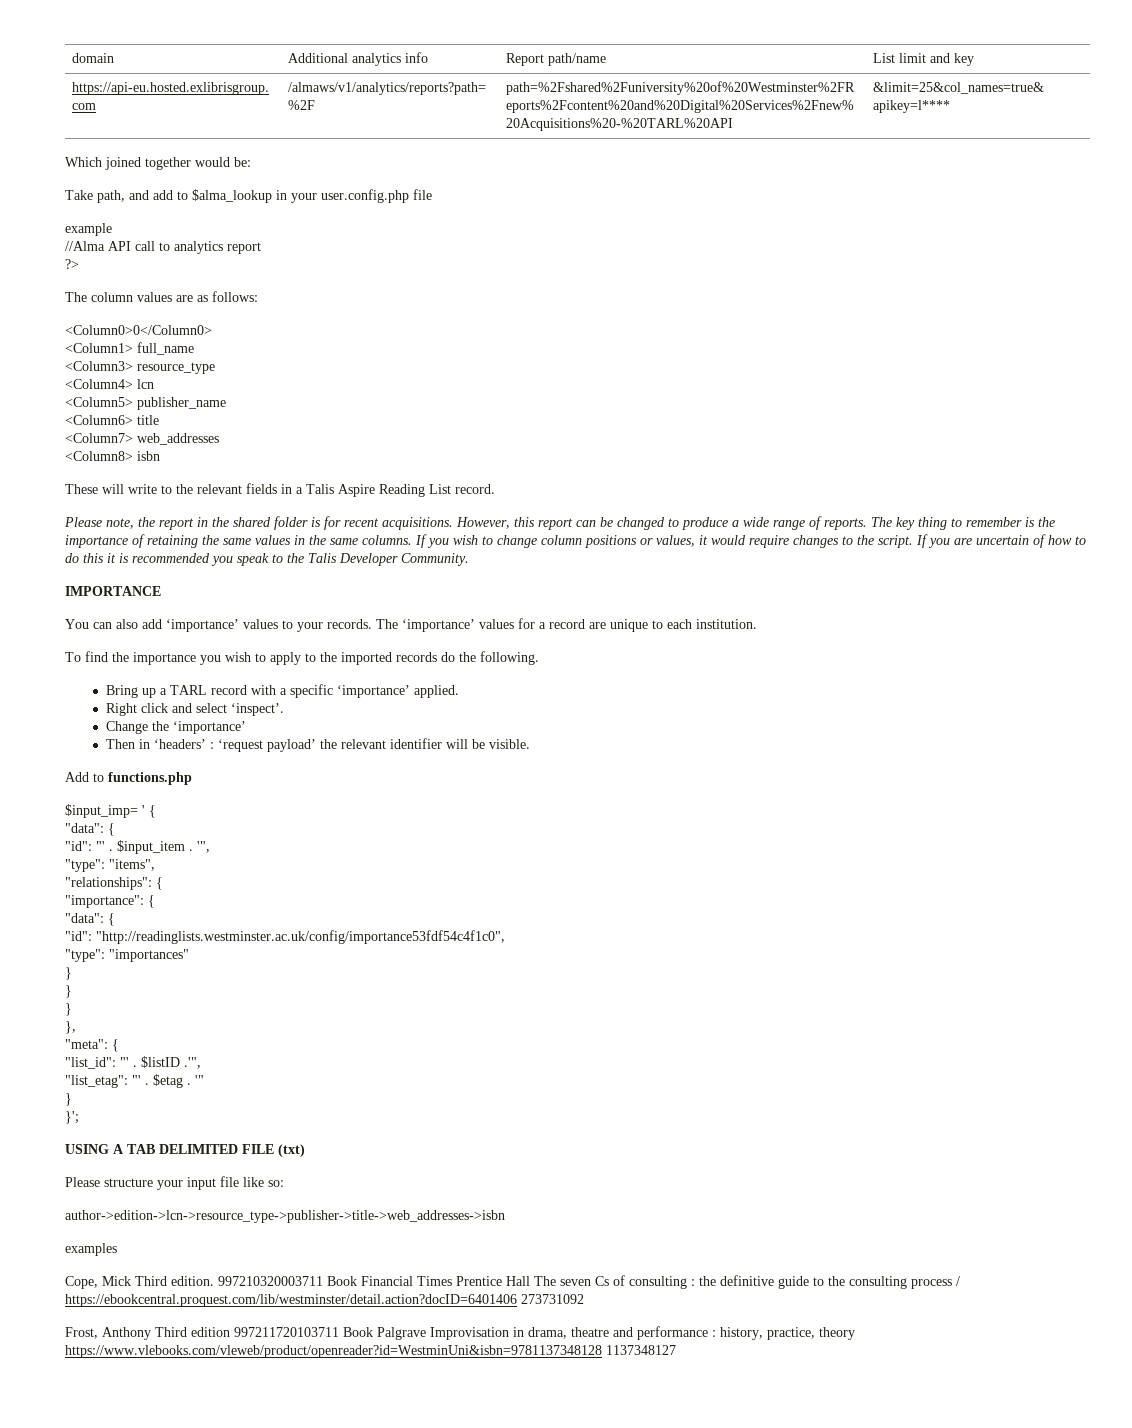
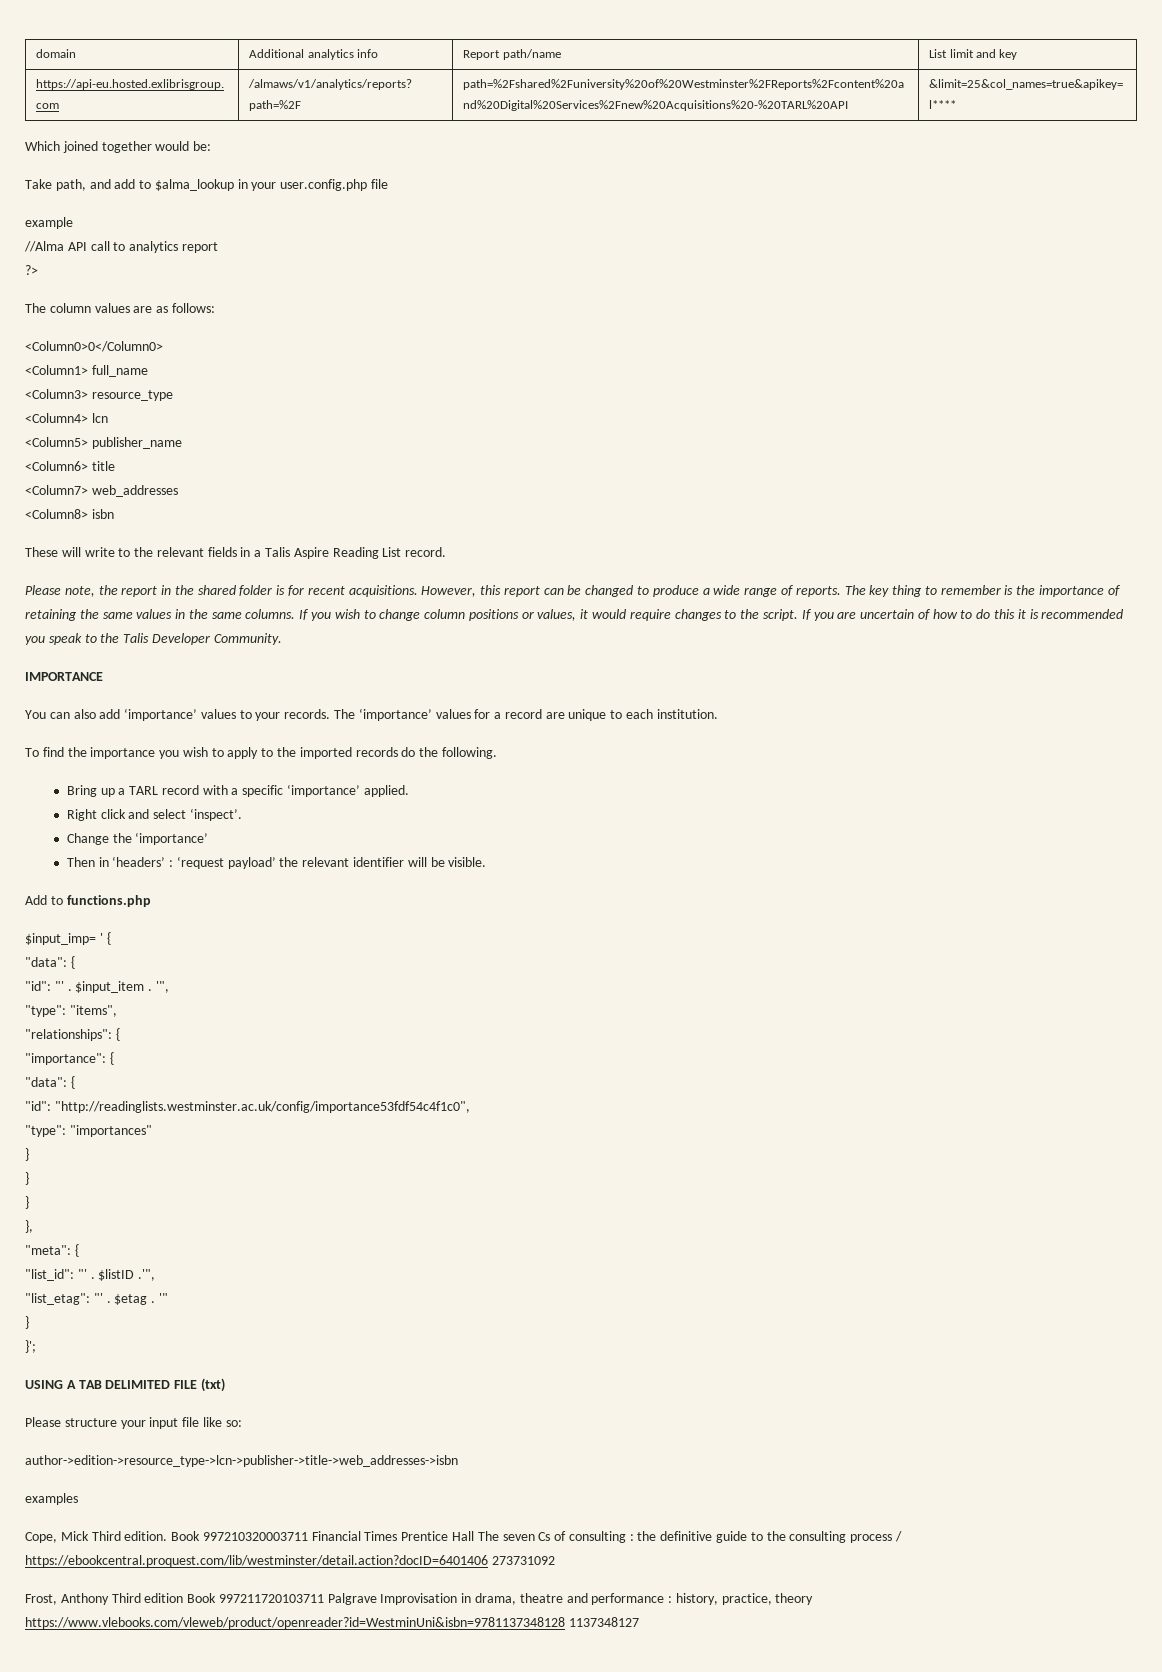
[65,1210,505,1223] author->edition->lcn->resource_type->publisher->title->web_addresses->isbn -> [25,1455,458,1467] author->edition->resource_type->lcn->publisher->title->web_addresses->isbn
[218,1276,357,1286] 997210320003711 Book -> [171,1531,308,1541] Book 997210320003711
[234,1327,373,1337] 997211720103711 Book -> [187,1593,324,1603] Book 997211720103711

